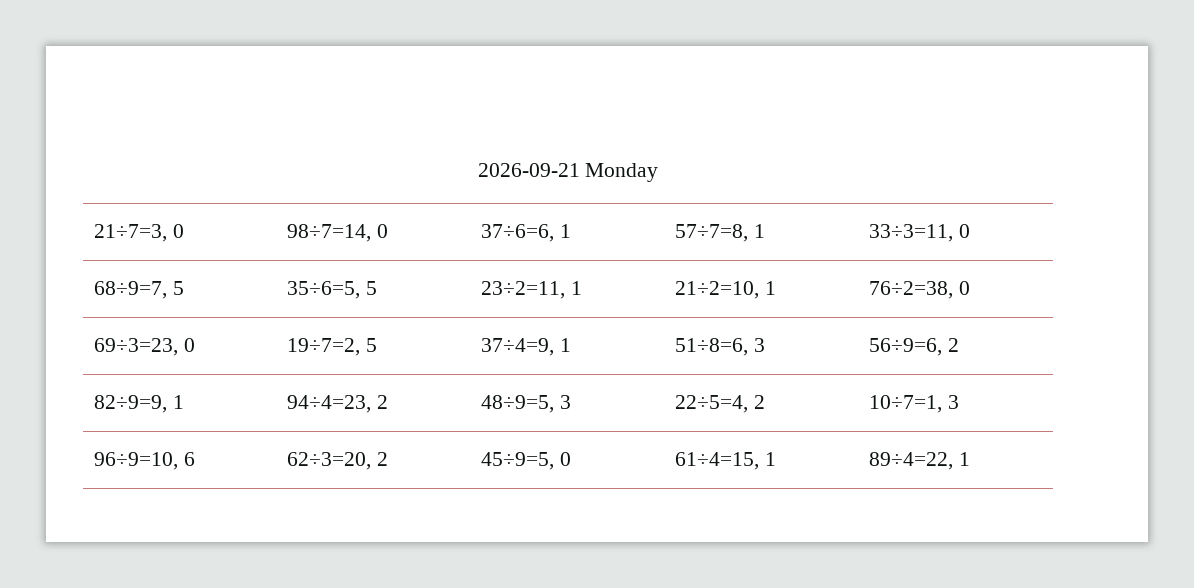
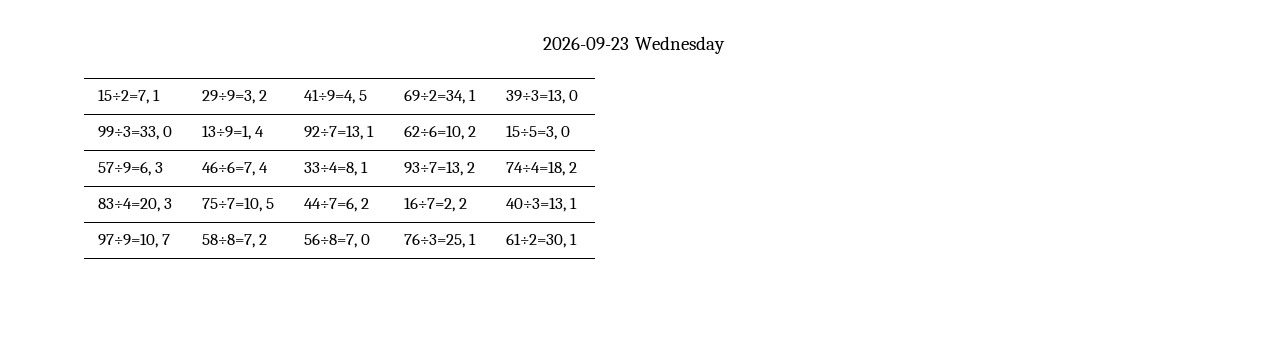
[477,163,659,182] [94,224,185,242] [287,224,389,242] [481,224,572,242] [675,224,766,242] [869,224,971,242] [94,281,185,299] [287,281,378,299] [481,281,583,299] [675,281,777,299] [869,281,971,299] [94,338,196,356] [287,338,378,356] [481,338,572,356] [675,338,766,356] [869,338,960,356] [94,395,185,413] [287,395,389,413] [481,395,572,413] [675,395,766,413] [869,395,960,413] [94,452,196,470] [287,452,389,470] [481,452,572,470] [675,452,777,470] [869,452,971,470] 2026-09-21 Monday // 21÷7=3, 0 | 98÷7=14, 0 | 37÷6=6, 1 | 57÷7=8, 1 | 33÷3=11, 0 // 68÷9=7, 5 | 35÷6=5, 5 | 23÷2=11, 1 | 21÷2=10, 1 | 76÷2=38, 0 // 69÷3=23, 0 | 19÷7=2, 5 | 37÷4=9, 1 | 51÷8=6, 3 | 56÷9=6, 2 // 82÷9=9, 1 | 94÷4=23, 2 | 48÷9=5, 3 | 22÷5=4, 2 | 10÷7=1, 3 // 96÷9=10, 6 | 62÷3=20, 2 | 45÷9=5, 0 | 61÷4=15, 1 | 89÷4=22, 1 -> [543,36,725,54] [97,89,161,104] [201,90,268,104] [303,89,368,104] [403,89,477,104] [505,89,579,104] [97,126,173,140] [201,125,265,140] [303,125,375,140] [403,125,477,140] [505,125,571,140] [97,161,164,176] [201,161,269,176] [303,161,369,176] [403,161,476,176] [505,161,578,176] [97,198,173,212] [201,197,275,212] [303,197,370,212] [403,197,468,212] [505,197,578,212] [97,233,171,248] [201,234,268,248] [303,233,371,248] [403,233,477,248] [505,233,578,248] 2026-09-23 Wednesday // 15÷2=7, 1 | 29÷9=3, 2 | 41÷9=4, 5 | 69÷2=34, 1 | 39÷3=13, 0 // 99÷3=33, 0 | 13÷9=1, 4 | 92÷7=13, 1 | 62÷6=10, 2 | 15÷5=3, 0 // 57÷9=6, 3 | 46÷6=7, 4 | 33÷4=8, 1 | 93÷7=13, 2 | 74÷4=18, 2 // 83÷4=20, 3 | 75÷7=10, 5 | 44÷7=6, 2 | 16÷7=2, 2 | 40÷3=13, 1 // 97÷9=10, 7 | 58÷8=7, 2 | 56÷8=7, 0 | 76÷3=25, 1 | 61÷2=30, 1

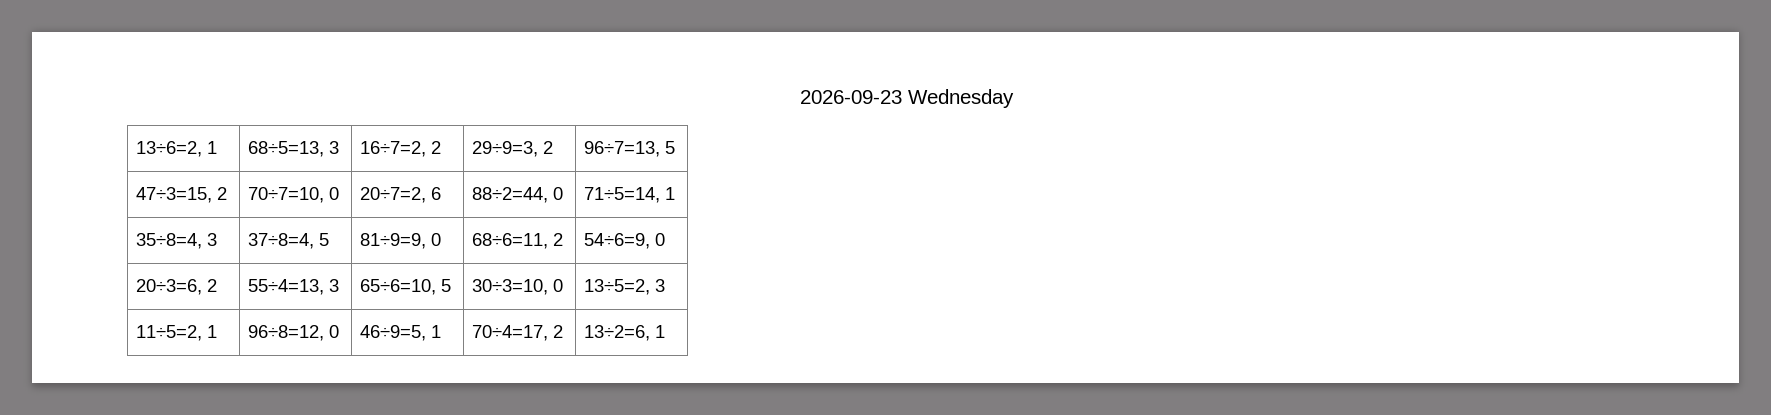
[97,89,161,104] [201,90,268,104] [303,89,368,104] [403,89,477,104] [505,89,579,104] [97,126,173,140] [201,125,265,140] [303,125,375,140] [403,125,477,140] [505,125,571,140] [97,161,164,176] [201,161,269,176] [303,161,369,176] [403,161,476,176] [505,161,578,176] [97,198,173,212] [201,197,275,212] [303,197,370,212] [403,197,468,212] [505,197,578,212] [97,233,171,248] [201,234,268,248] [303,233,371,248] [403,233,477,248] [505,233,566,248] 15÷2=7, 1 | 29÷9=3, 2 | 41÷9=4, 5 | 69÷2=34, 1 | 39÷3=13, 0 // 99÷3=33, 0 | 13÷9=1, 4 | 92÷7=13, 1 | 62÷6=10, 2 | 15÷5=3, 0 // 57÷9=6, 3 | 46÷6=7, 4 | 33÷4=8, 1 | 93÷7=13, 2 | 74÷4=18, 2 // 83÷4=20, 3 | 75÷7=10, 5 | 44÷7=6, 2 | 16÷7=2, 2 | 40÷3=13, 1 // 97÷9=10, 7 | 58÷8=7, 2 | 56÷8=7, 0 | 76÷3=25, 1 | 61÷2=30, -> [136,141,218,157] [248,141,340,157] [360,141,442,157] [472,141,554,157] [584,141,676,157] [136,187,228,203] [248,187,340,203] [360,187,442,203] [472,187,564,203] [584,187,676,203] [136,233,218,249] [248,233,330,249] [360,233,442,249] [472,233,564,249] [584,233,666,249] [136,279,218,295] [248,279,340,295] [360,279,452,295] [472,279,564,295] [584,279,666,295] [136,325,218,341] [248,325,340,341] [360,325,442,341] [472,325,564,341] [584,325,651,341] 13÷6=2, 1 | 68÷5=13, 3 | 16÷7=2, 2 | 29÷9=3, 2 | 96÷7=13, 5 // 47÷3=15, 2 | 70÷7=10, 0 | 20÷7=2, 6 | 88÷2=44, 0 | 71÷5=14, 1 // 35÷8=4, 3 | 37÷8=4, 5 | 81÷9=9, 0 | 68÷6=11, 2 | 54÷6=9, 0 // 20÷3=6, 2 | 55÷4=13, 3 | 65÷6=10, 5 | 30÷3=10, 0 | 13÷5=2, 3 // 11÷5=2, 1 | 96÷8=12, 0 | 46÷9=5, 1 | 70÷4=17, 2 | 13÷2=6,

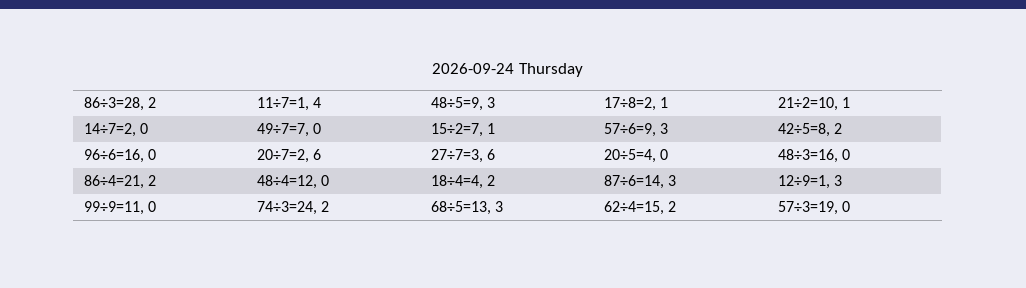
[799,89,1014,108] [136,141,218,157] [248,141,340,157] [360,141,442,157] [472,141,554,157] [584,141,676,157] [136,187,228,203] [248,187,340,203] [360,187,442,203] [472,187,564,203] [584,187,676,203] [136,233,218,249] [248,233,330,249] [360,233,442,249] [472,233,564,249] [584,233,666,249] [136,279,218,295] [248,279,340,295] [360,279,452,295] [472,279,564,295] [584,279,666,295] [136,325,218,341] [248,325,340,341] [360,325,442,341] [472,325,564,341] [584,325,666,341] 2026-09-23 Wednesday // 13÷6=2, 1 | 68÷5=13, 3 | 16÷7=2, 2 | 29÷9=3, 2 | 96÷7=13, 5 // 47÷3=15, 2 | 70÷7=10, 0 | 20÷7=2, 6 | 88÷2=44, 0 | 71÷5=14, 1 // 35÷8=4, 3 | 37÷8=4, 5 | 81÷9=9, 0 | 68÷6=11, 2 | 54÷6=9, 0 // 20÷3=6, 2 | 55÷4=13, 3 | 65÷6=10, 5 | 30÷3=10, 0 | 13÷5=2, 3 // 11÷5=2, 1 | 96÷8=12, 0 | 46÷9=5, 1 | 70÷4=17, 2 | 13÷2=6, 1 -> [432,63,583,77] [83,97,156,111] [256,97,321,111] [430,97,495,111] [603,97,668,111] [777,97,850,111] [83,123,148,137] [256,123,321,137] [430,123,495,137] [603,123,668,137] [777,123,842,137] [83,149,156,163] [256,149,321,163] [430,149,495,163] [603,149,668,163] [777,149,850,163] [83,175,156,189] [256,175,329,189] [430,175,495,189] [603,175,676,189] [777,175,842,189] [83,201,156,215] [256,201,329,215] [430,201,503,215] [603,201,676,215] [777,201,850,215] 2026-09-24 Thursday // 86÷3=28, 2 | 11÷7=1, 4 | 48÷5=9, 3 | 17÷8=2, 1 | 21÷2=10, 1 // 14÷7=2, 0 | 49÷7=7, 0 | 15÷2=7, 1 | 57÷6=9, 3 | 42÷5=8, 2 // 96÷6=16, 0 | 20÷7=2, 6 | 27÷7=3, 6 | 20÷5=4, 0 | 48÷3=16, 0 // 86÷4=21, 2 | 48÷4=12, 0 | 18÷4=4, 2 | 87÷6=14, 3 | 12÷9=1, 3 // 99÷9=11, 0 | 74÷3=24, 2 | 68÷5=13, 3 | 62÷4=15, 2 | 57÷3=19, 0

